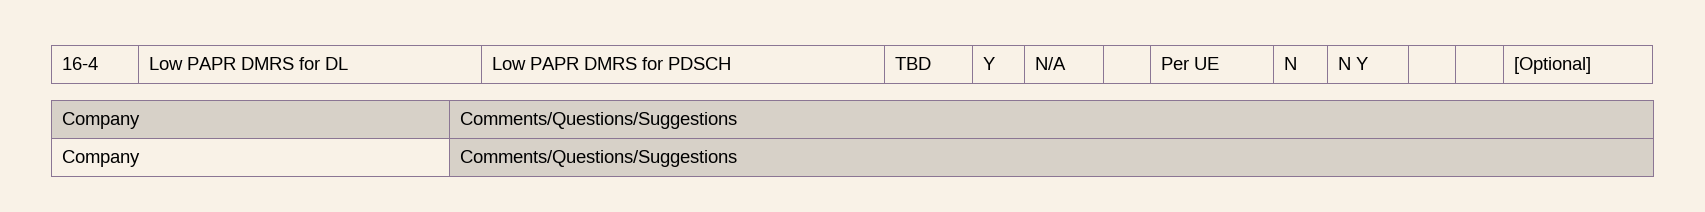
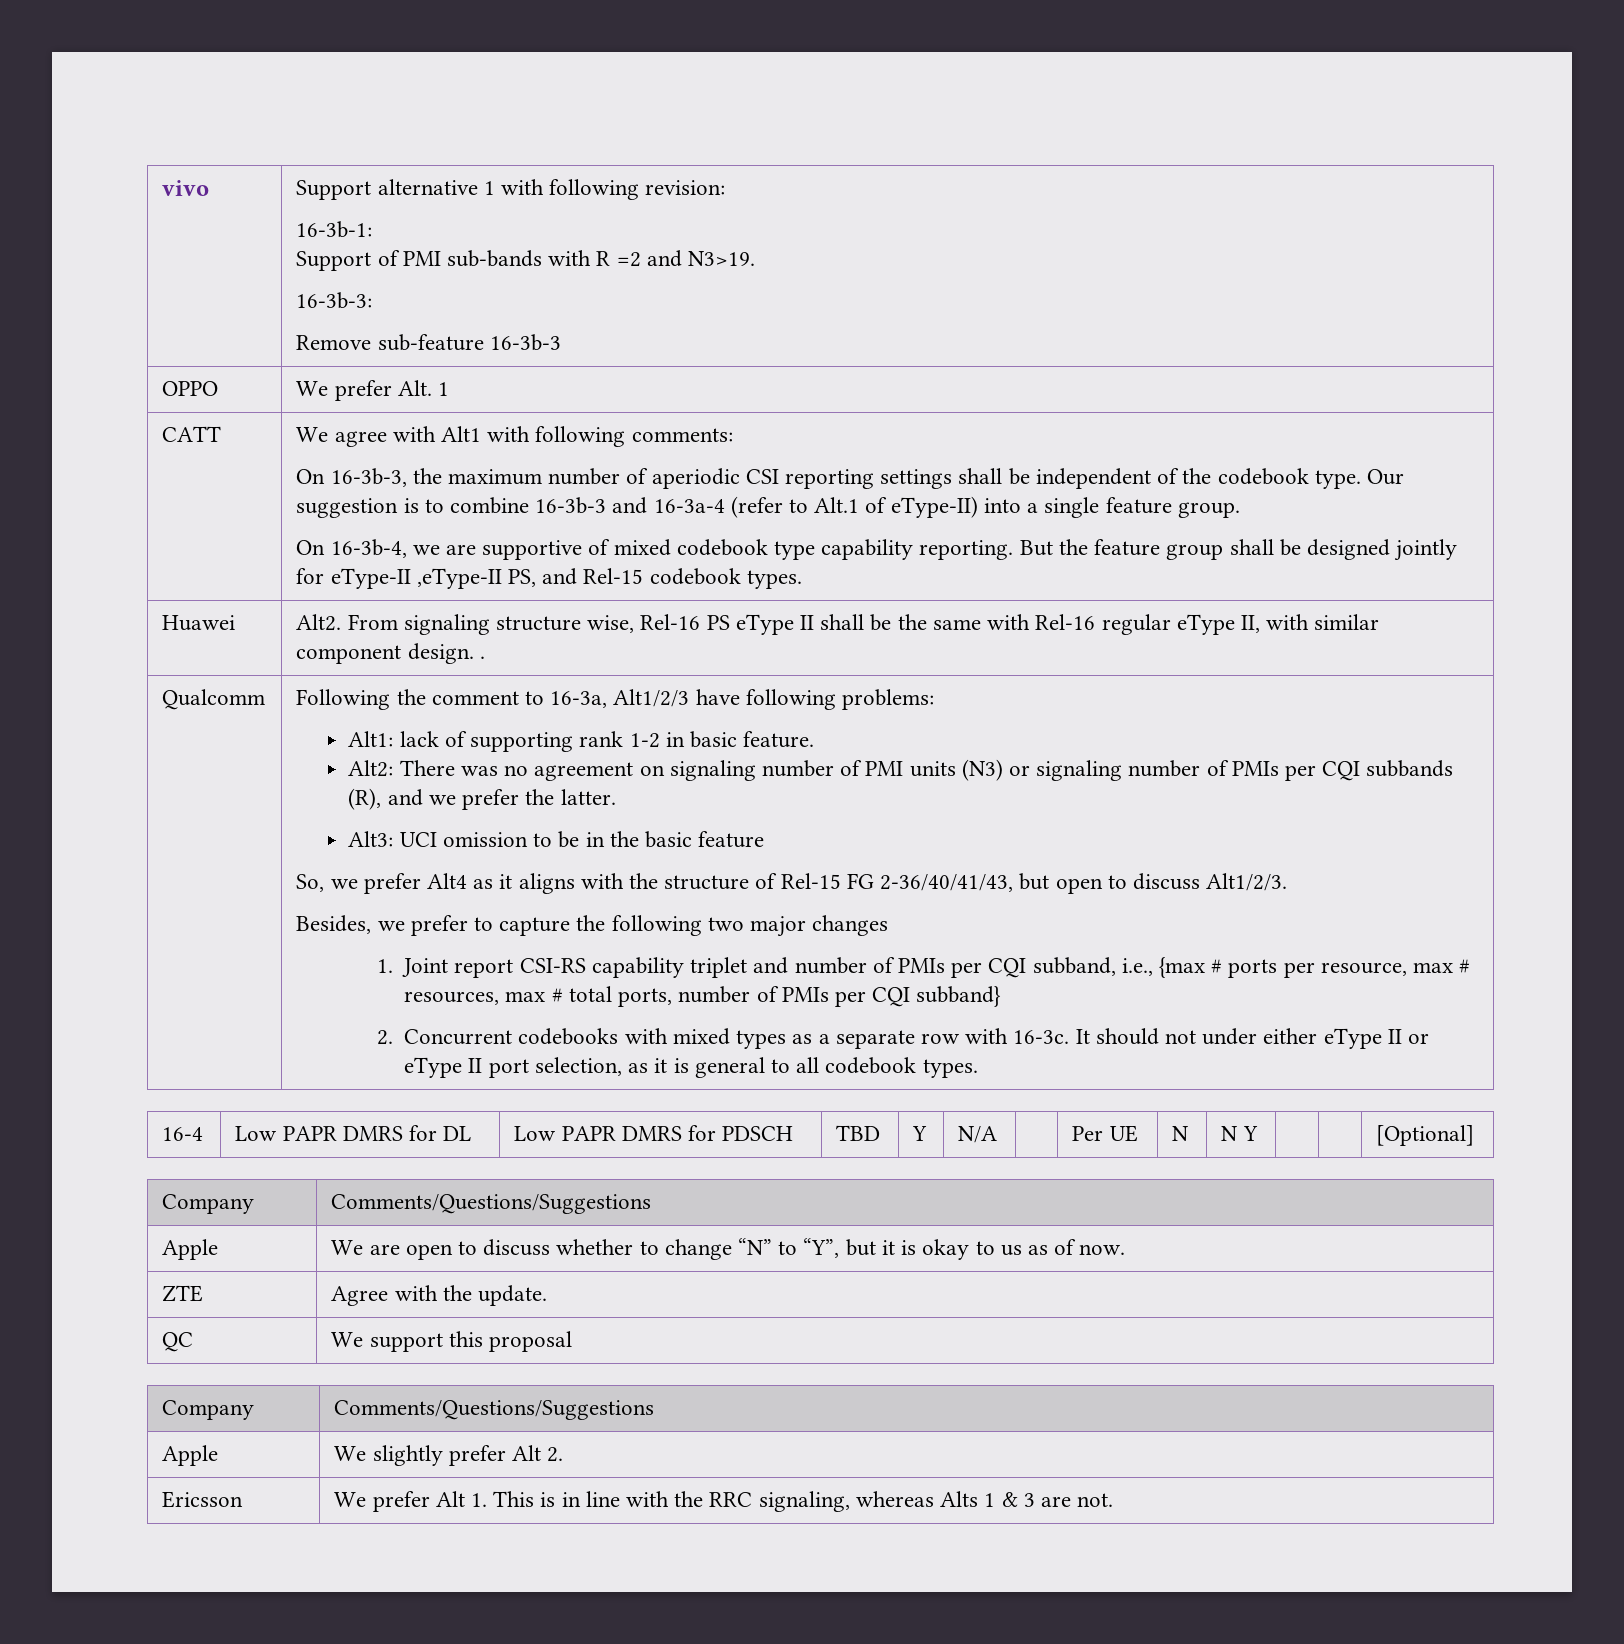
(61, 63) none -> [162,180,210,196] [296,179,726,200] [296,221,373,238] [296,250,756,271] [296,292,373,309] [296,334,561,351] [162,381,219,396] [296,380,450,401] [162,426,222,442] [296,426,733,447] [296,468,1404,489] [296,496,1240,518] [296,539,1458,561] [296,568,802,589] [162,615,236,631] [296,614,1380,635] [296,643,485,664] [162,689,266,710] [296,689,935,710] [348,731,815,752] [348,759,1454,781] [348,788,616,810] [348,831,765,848] [296,873,1288,894] [296,915,889,937] [376,957,1471,978] [404,986,1002,1007] [376,1028,1430,1049] [404,1057,978,1078] vivo | Support alternative 1 with following revision: // 16-3b-1: // Support of PMI sub-bands with R =2 and N3>19. // 16-3b-3: // Remove sub-feature 16-3b-3 // OPPO | We prefer Alt. 1 // CATT | We agree with Alt1 with following comments: // On 16-3b-3, the maximum number of aperiodic CSI reporting settings shall be independent of the codebook type. Our suggestion is to combine 16-3b-3 and 16-3a-4 (refer to Alt.1 of eType-II) into a single feature group. // On 16-3b-4, we are supportive of mixed codebook type capability reporting. But the feature group shall be designed jointly for eType-II ,eType-II PS, and Rel-15 codebook types. // Huawei | Alt2. From signaling structure wise, Rel-16 PS eType II shall be the same with Rel-16 regular eType II, with similar component design. . // Qualcomm | Following the comment to 16-3a, Alt1/2/3 have following problems: // Alt1: lack of supporting rank 1-2 in basic feature. // Alt2: There was no agreement on signaling number of PMI units (N3) or signaling number of PMIs per CQI subbands (R), and we prefer the latter. // Alt3: UCI omission to be in the basic feature // So, we prefer Alt4 as it aligns with the structure of Rel-15 FG 2-36/40/41/43, but open to discuss Alt1/2/3. // Besides, we prefer to capture the following two major changes // 1. Joint report CSI-RS capability triplet and number of PMIs per CQI subband, i.e., {max # ports per resource, max # resources, max # total ports, number of PMIs per CQI subband} // 2. Concurrent codebooks with mixed types as a separate row with 16-3c. It should not under either eType II or eType II port selection, as it is general to all codebook types. //
[61,150,140,167] [459,150,737,167] Company | Comments/Questions/Suggestions -> [162,1239,219,1260] [331,1238,1126,1260] [162,1285,204,1302] [331,1285,548,1306] [162,1332,194,1352] [331,1331,573,1352] [162,1400,255,1420] [334,1400,655,1420] [162,1445,219,1466] [334,1445,564,1466] [162,1491,244,1508] [334,1491,1114,1512] Apple | We are open to discuss whether to change “N” to “Y”, but it is okay to us as of now. // ZTE | Agree with the update. // QC | We support this proposal // Company | Comments/Questions/Suggestions // Apple | We slightly prefer Alt 2. // Ericsson | We prefer Alt 1. This is in line with the RRC signaling, whereas Alts 1 & 3 are not.

